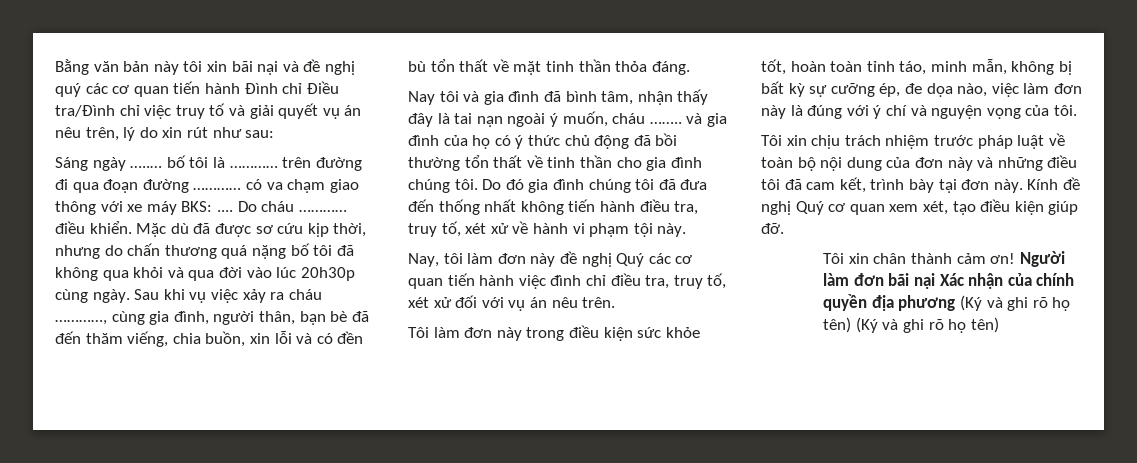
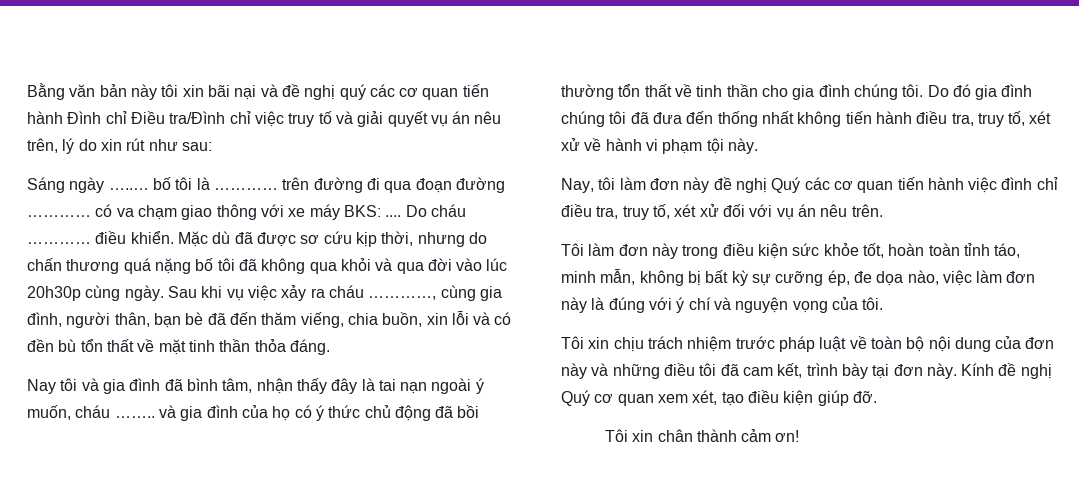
[1019,251,1065,267] [823,273,1075,289] [823,294,1071,311] [823,317,999,333] Người làm đơn bãi nại Xác nhận của chính quyền địa phương (Ký và ghi rõ họ tên) (Ký và ghi rõ họ tên) -> (800, 436) none

